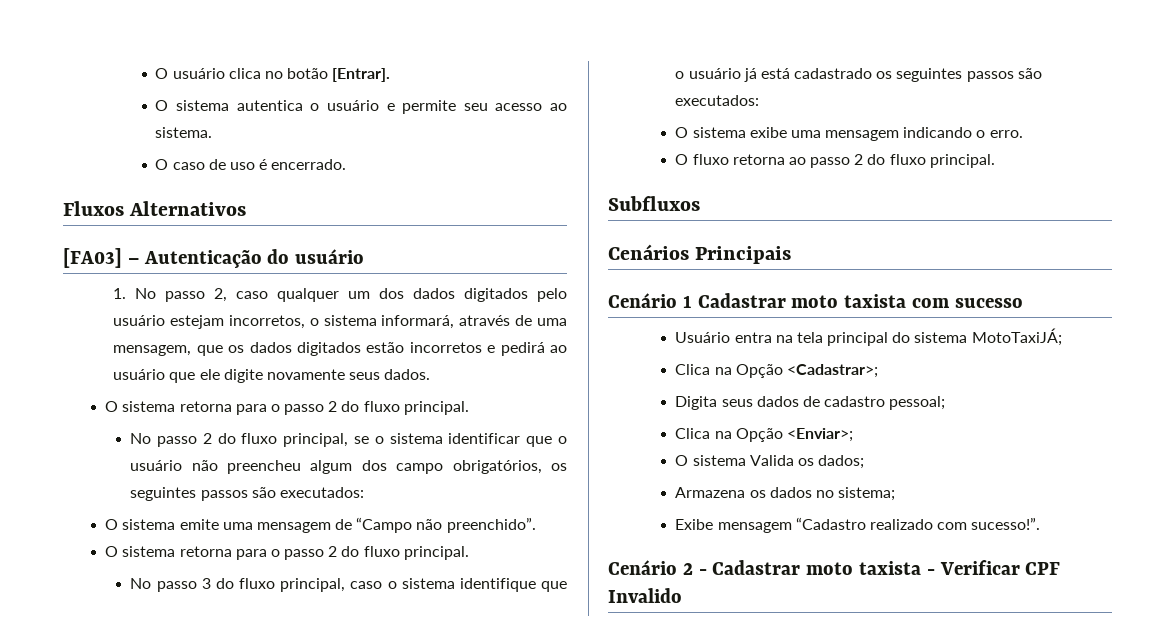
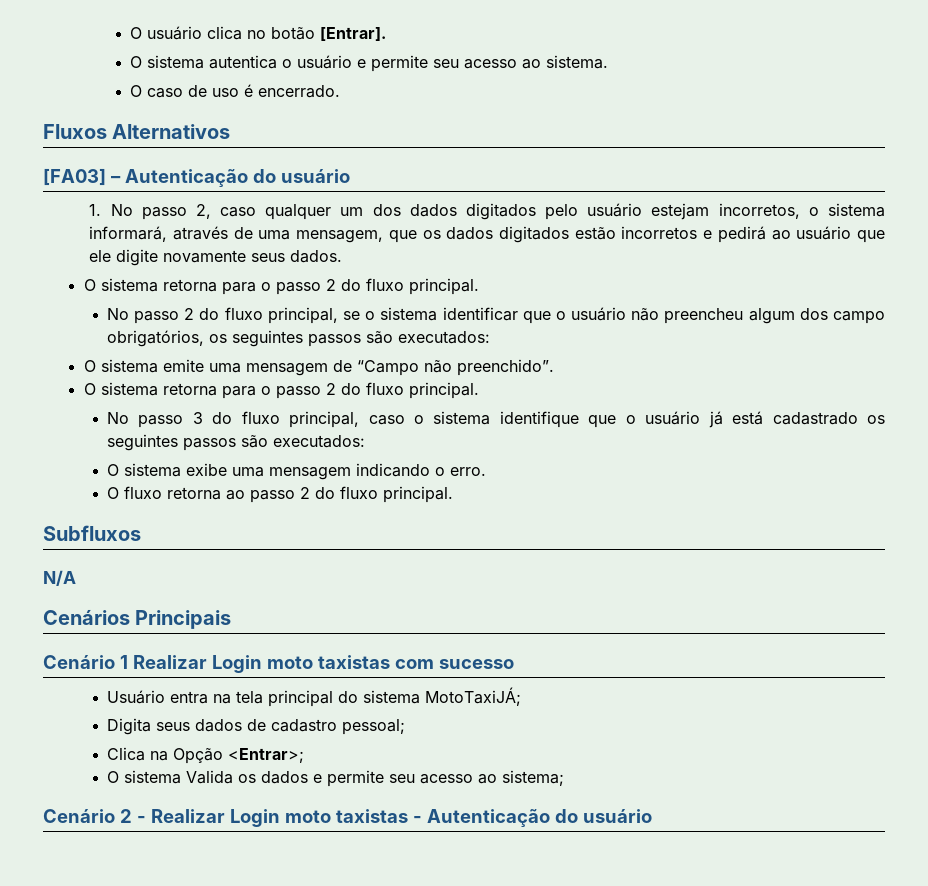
(700, 203) none -> [43,570,76,586] // N/A
[697,293,907,308] Cadastrar moto taxista -> [132,655,390,673] Realizar Login moto taxistas
[675,364,878,378] // Clica na Opção <Cadastrar>; -> (521, 696) none
[786,428,853,442] <Enviar>; -> [227,748,304,763] <Entrar>;
[818,455,865,469] [675,487,896,501] [675,517,1041,533] [608,560,1061,575] [608,588,682,603] dados; // Armazena os dados no sistema; // Exibe mensagem “Cadastro realizado com sucesso!”. // Cenário 2 - Cadastrar moto taxista - Verificar CPF Invalido -> [260,770,564,787] [43,809,652,827] dados e permite seu acesso ao sistema; // Cenário 2 - Realizar Login moto taxistas - Autenticação do usuário

